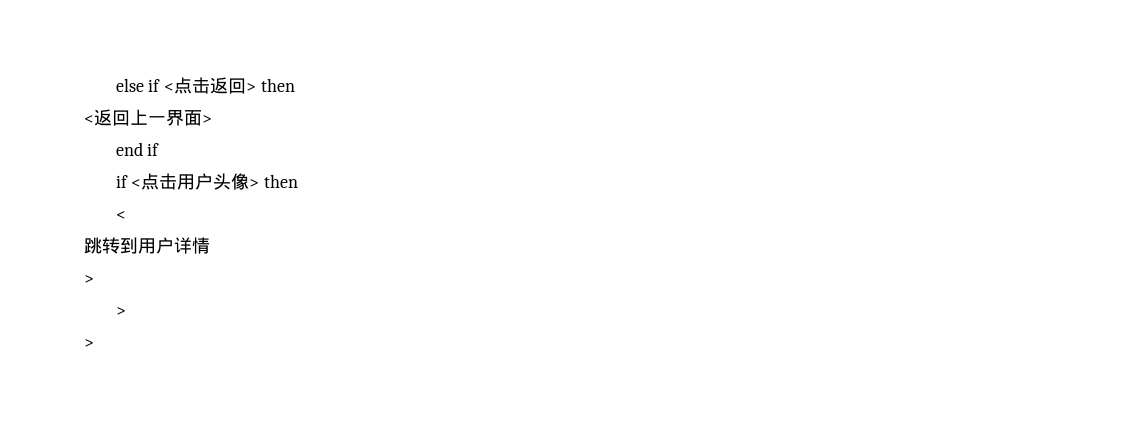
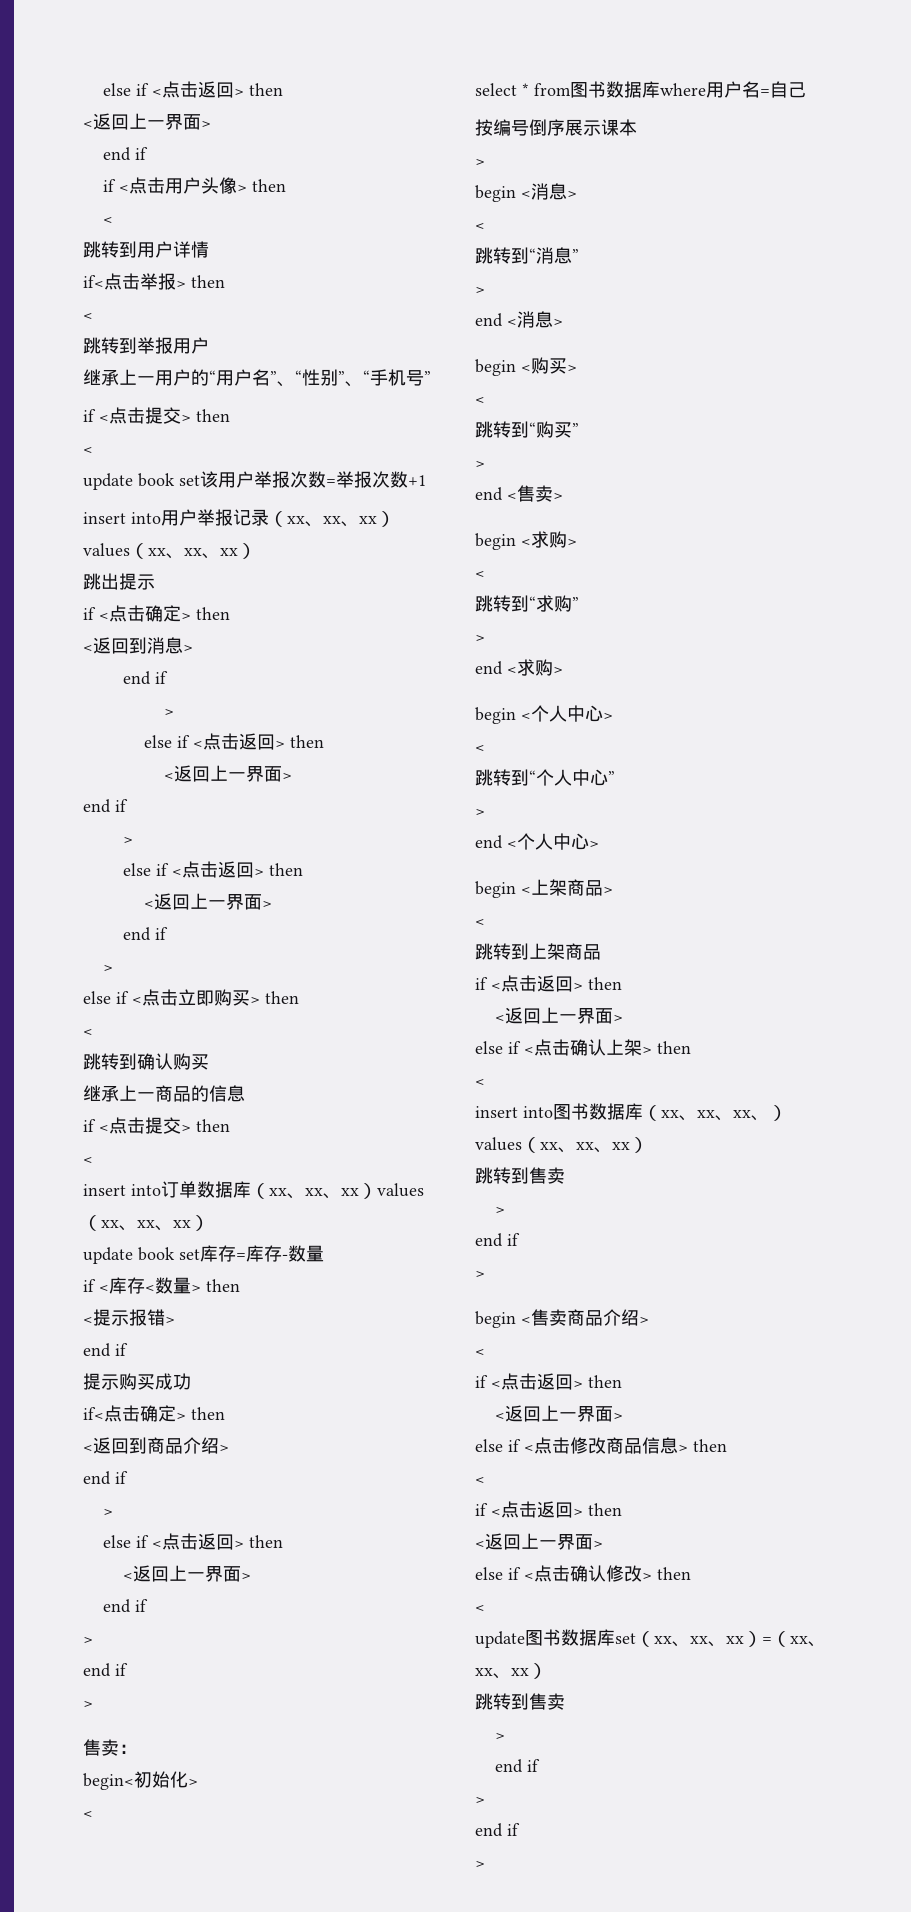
[84,275,94,284] [115,307,126,316] > // > -> [83,273,225,290] [83,313,93,320] [83,337,209,354] [83,369,431,387] [83,407,230,424] [83,447,93,454] [83,471,426,490] [83,509,395,527] [83,543,256,559] [83,573,155,590] [83,605,230,622] [83,637,193,654] [123,671,169,685] [163,709,174,716] [143,733,324,750] [163,765,292,782] [83,799,128,813] [123,837,134,844] [123,861,304,878] [143,893,272,910] [123,927,169,941] [103,965,114,972] [83,989,299,1006] [83,1029,93,1036] [83,1053,209,1070] [83,1085,245,1102] [83,1117,230,1134] [83,1157,93,1164] [83,1181,424,1199] [83,1215,209,1231] [83,1245,324,1264] [83,1277,240,1294] [83,1309,175,1326] [83,1343,128,1357] [83,1373,191,1390] [83,1405,225,1422] [83,1437,229,1454] [83,1471,128,1485] [103,1509,114,1516] [103,1533,284,1550] [123,1565,252,1582] [103,1599,149,1613] [83,1637,93,1644] [83,1663,128,1677] [83,1701,93,1708] [83,1739,137,1756] [83,1771,198,1790] [83,1811,93,1818] [475,81,806,98] [475,119,637,136] [475,159,485,166] [475,183,577,202] [475,223,485,230] [475,247,579,264] [475,287,485,294] [475,311,563,328] [475,357,577,376] [475,397,485,404] [475,421,579,438] [475,461,485,468] [475,485,563,502] [475,531,577,550] [475,571,485,578] [475,595,579,612] [475,635,485,642] [475,659,563,676] [475,705,613,724] [475,745,485,752] [475,769,615,786] [475,809,485,816] [475,833,599,850] [475,879,613,898] [475,919,485,926] [475,943,601,960] [475,975,622,992] [495,1007,624,1024] [475,1039,691,1056] [475,1079,485,1086] [475,1103,787,1121] [475,1137,648,1153] [475,1167,565,1184] [495,1207,506,1214] [475,1233,520,1247] [475,1271,485,1278] [475,1309,649,1328] [475,1349,485,1356] [475,1373,622,1390] [495,1405,624,1422] [475,1437,727,1454] [475,1477,485,1484] [475,1501,622,1518] [475,1533,603,1550] [475,1565,691,1582] [475,1605,485,1612] [475,1629,826,1648] [475,1663,547,1679] [475,1693,565,1710] [495,1733,506,1740] [495,1759,541,1773] [475,1797,485,1804] [475,1823,520,1837] if<点击举报> then // < // 跳转到举报用户 // 继承上一用户的“用户名”、“性别”、“手机号” // if <点击提交> then // < // update book set该用户举报次数=举报次数+1 // insert into用户举报记录（xx、xx、xx）values（xx、xx、xx） // 跳出提示 // if <点击确定> then // <返回到消息> // end if // > // else if <点击返回> then // <返回上一界面> // end if // > // else if <点击返回> then // <返回上一界面> // end if // > // else if <点击立即购买> then // < // 跳转到确认购买 // 继承上一商品的信息 // if <点击提交> then // < // insert into订单数据库（xx、xx、xx）values（xx、xx、xx） // update book set库存=库存-数量 // if <库存<数量> then // <提示报错> // end if // 提示购买成功 // if<点击确定> then // <返回到商品介绍> // end if // > // else if <点击返回> then // <返回上一界面> // end if // > // end if // > // 售卖： // begin<初始化> // < // select * from图书数据库where用户名=自己 // 按编号倒序展示课本 // > // begin <消息> // < // 跳转到“消息” // > // end <消息> // begin <购买> // < // 跳转到“购买” // > // end <售卖> // begin <求购> // < // 跳转到“求购” // > // end <求购> // begin <个人中心> // < // 跳转到“个人中心” // > // end <个人中心> // begin <上架商品> // < // 跳转到上架商品 // if <点击返回> then // <返回上一界面> // else if <点击确认上架> then // < // insert into图书数据库（xx、xx、xx、）values（xx、xx、xx） // 跳转到售卖 // > // end if // > // begin <售卖商品介绍> // < // if <点击返回> then // <返回上一界面> // else if <点击修改商品信息> then // < // if <点击返回> then // <返回上一界面> // else if <点击确认修改> then // < // update图书数据库set（xx、xx、xx）=（xx、xx、xx） // 跳转到售卖 // > // end if // > // end if

